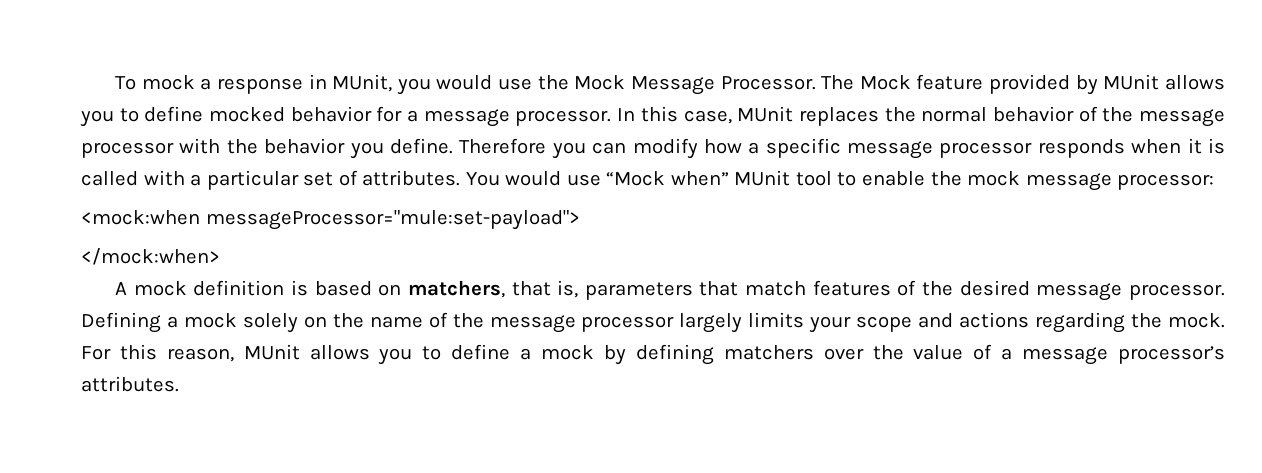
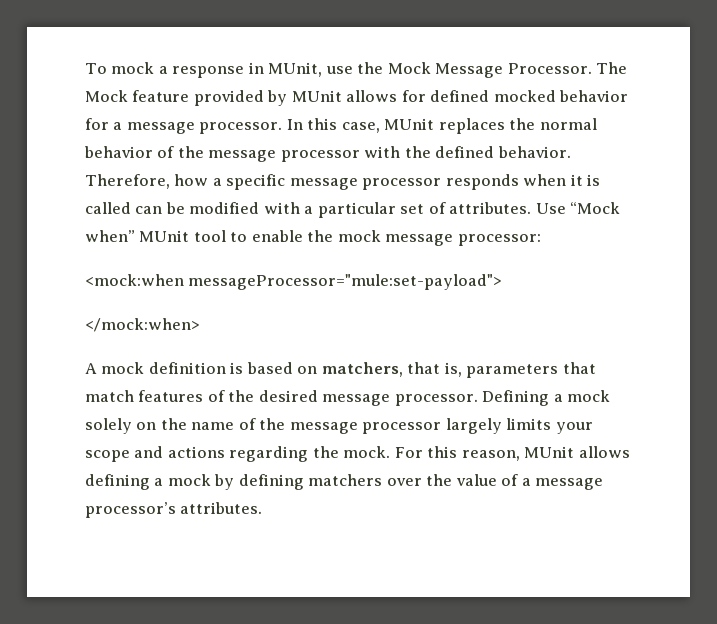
[396,75,493,95] you would -> (323, 69) none
[80,106,204,127] you to define -> [401,90,490,102] for defined
[264,138,698,159] behavior you define. Therefore you can modify -> [435,146,571,158] [85,174,170,189] defined behavior. Therefore,
(138, 178) none -> [135,202,260,214] can be modified
[465,171,601,186] You would use -> [535,203,566,214] Use
[378,344,511,365] you to define -> [85,474,150,490] defining

